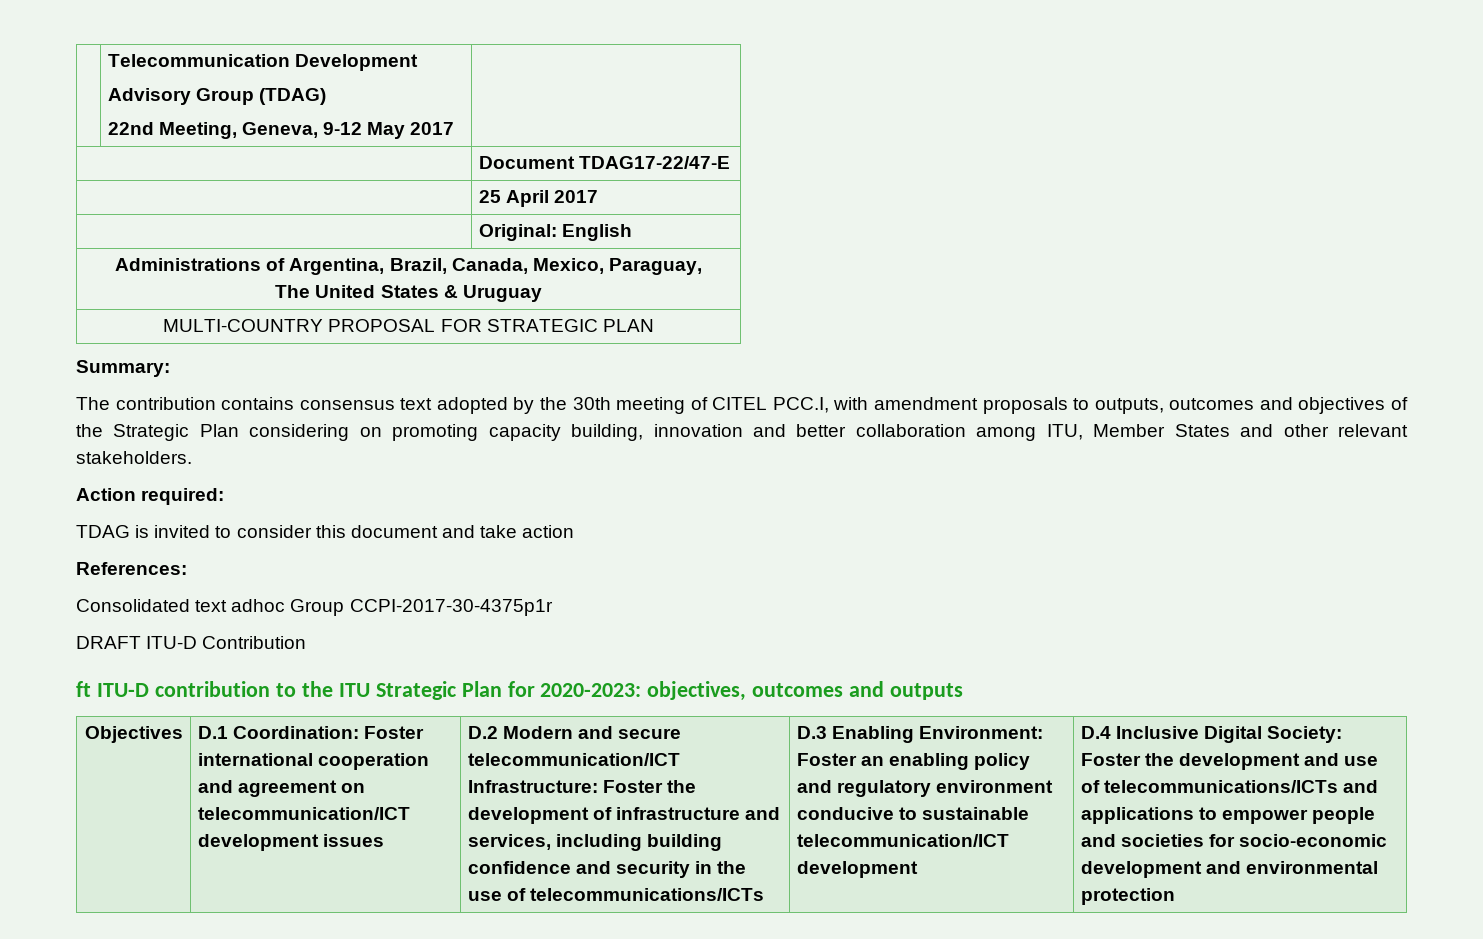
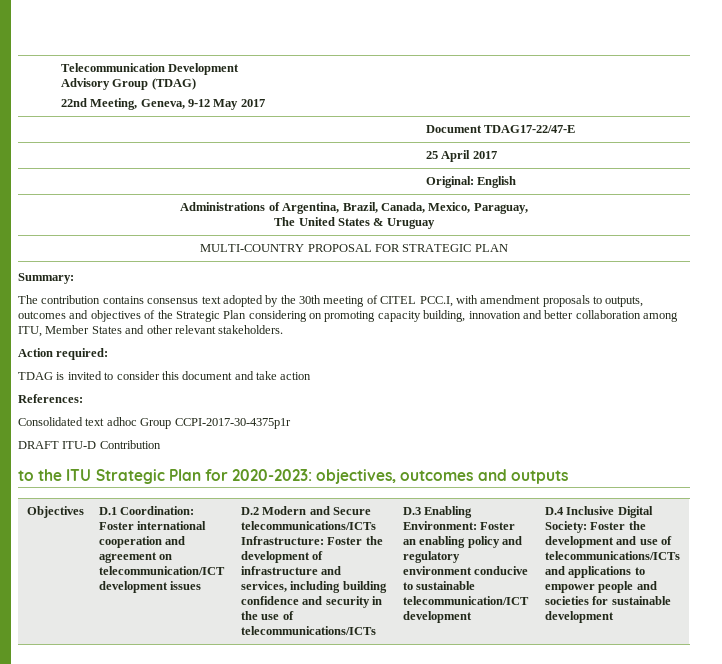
[76,681,270,697] ft ITU-D contribution -> (161, 444) none
[618,728,682,739] [467,753,680,766] secure telecommunication/ICT -> [333,507,372,515] [240,521,376,530] Secure telecommunications/ICTs
[1239,834,1388,847] [1080,861,1378,878] [1080,888,1175,905] socio-economic development and environmental protection -> [611,596,671,605] [544,611,614,623] sustainable development

